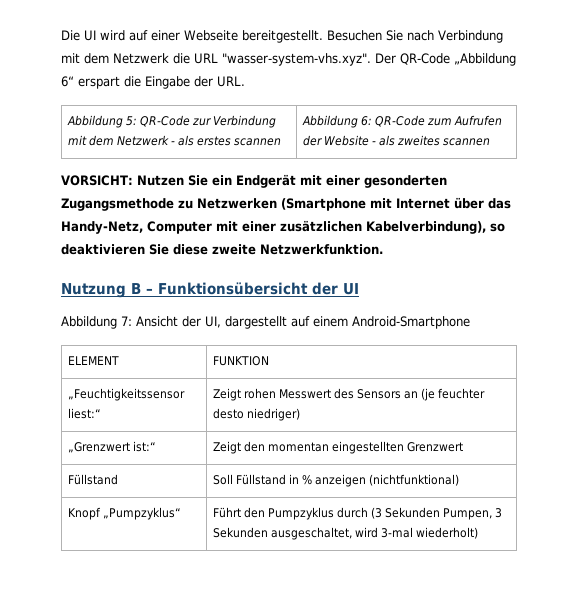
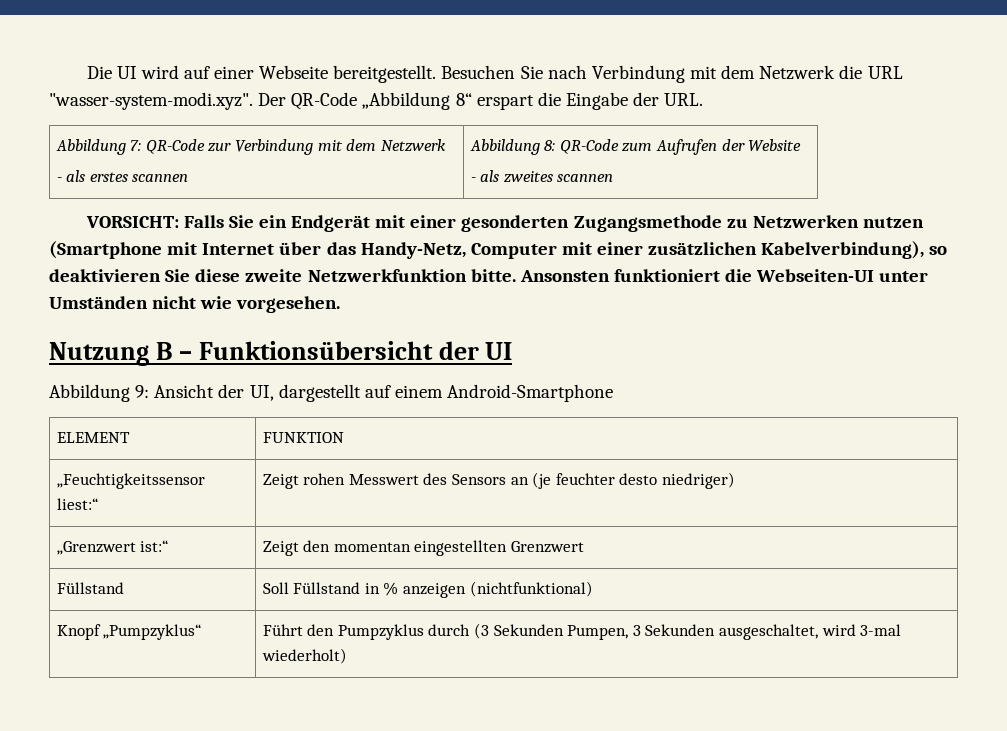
[222,53,371,66] "wasser-system-vhs.xyz". -> [49,92,253,110] "wasser-system-modi.xyz".
[61,76,74,87] 6“ -> [455,93,472,106] 8“
[125,116,137,126] 5: -> [130,140,142,151] 7:
(169, 140) none -> (446, 145) //
[360,116,372,126] 6: -> [544,140,556,151] 8:
(369, 140) none -> (802, 145) //
[137,175,184,186] Nutzen -> [183,215,224,228] Falls
(277, 203) none -> [863,217,925,228] nutzen
[260,244,383,255] Netzwerkfunktion. -> [307,269,929,282] [49,296,341,313] Netzwerkfunktion bitte. Ansonsten funktioniert die Webseiten-UI unter Umständen nicht wie vorgesehen.
[121,316,132,326] 7: -> [135,385,150,398] 9:

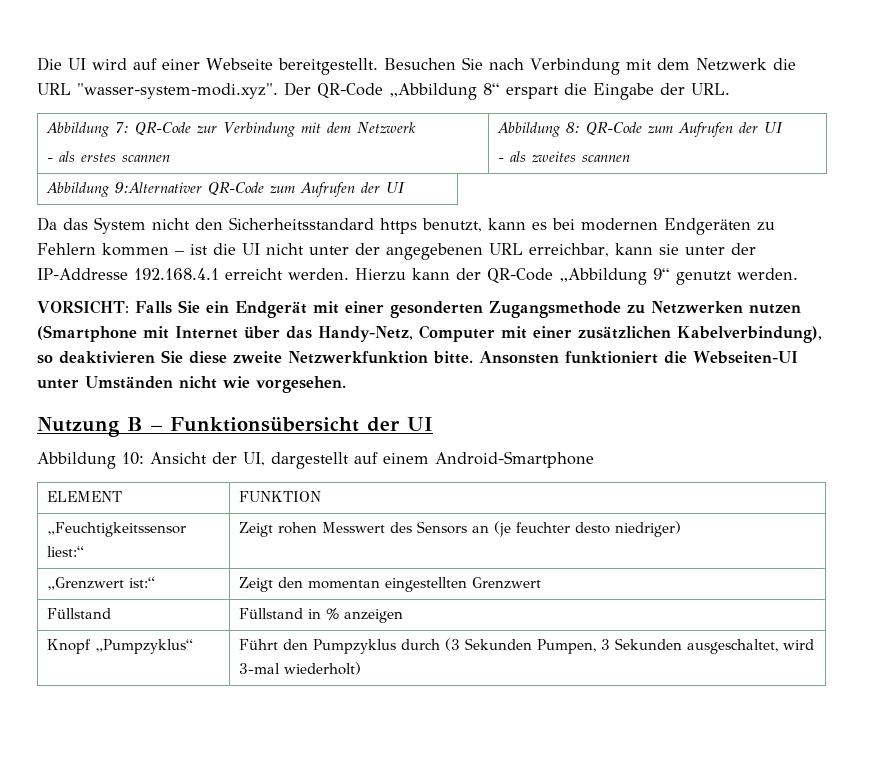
[748,139,802,151] Website -> [763,122,783,134] UI
(614, 178) none -> [45,182,405,197] [37,217,775,235] [37,243,756,260] [37,268,798,285] // Abbildung 9:Alternativer QR-Code zum Aufrufen der UI // Da das System nicht den Sicherheitsstandard https benutzt, kann es bei modernen Endgeräten zu Fehlern kommen – ist die UI nicht unter der angegebenen URL erreichbar, kann sie unter der IP-Addresse 192.168.4.1 erreicht werden. Hierzu kann der QR-Code „Abbildung 9“ genutzt werden.
[135,385,150,398] 9: -> [122,452,144,465] 10:
[262,582,289,594] Soll -> (111, 613) none
[469,581,593,597] (nichtfunktional) -> (403, 616) none

